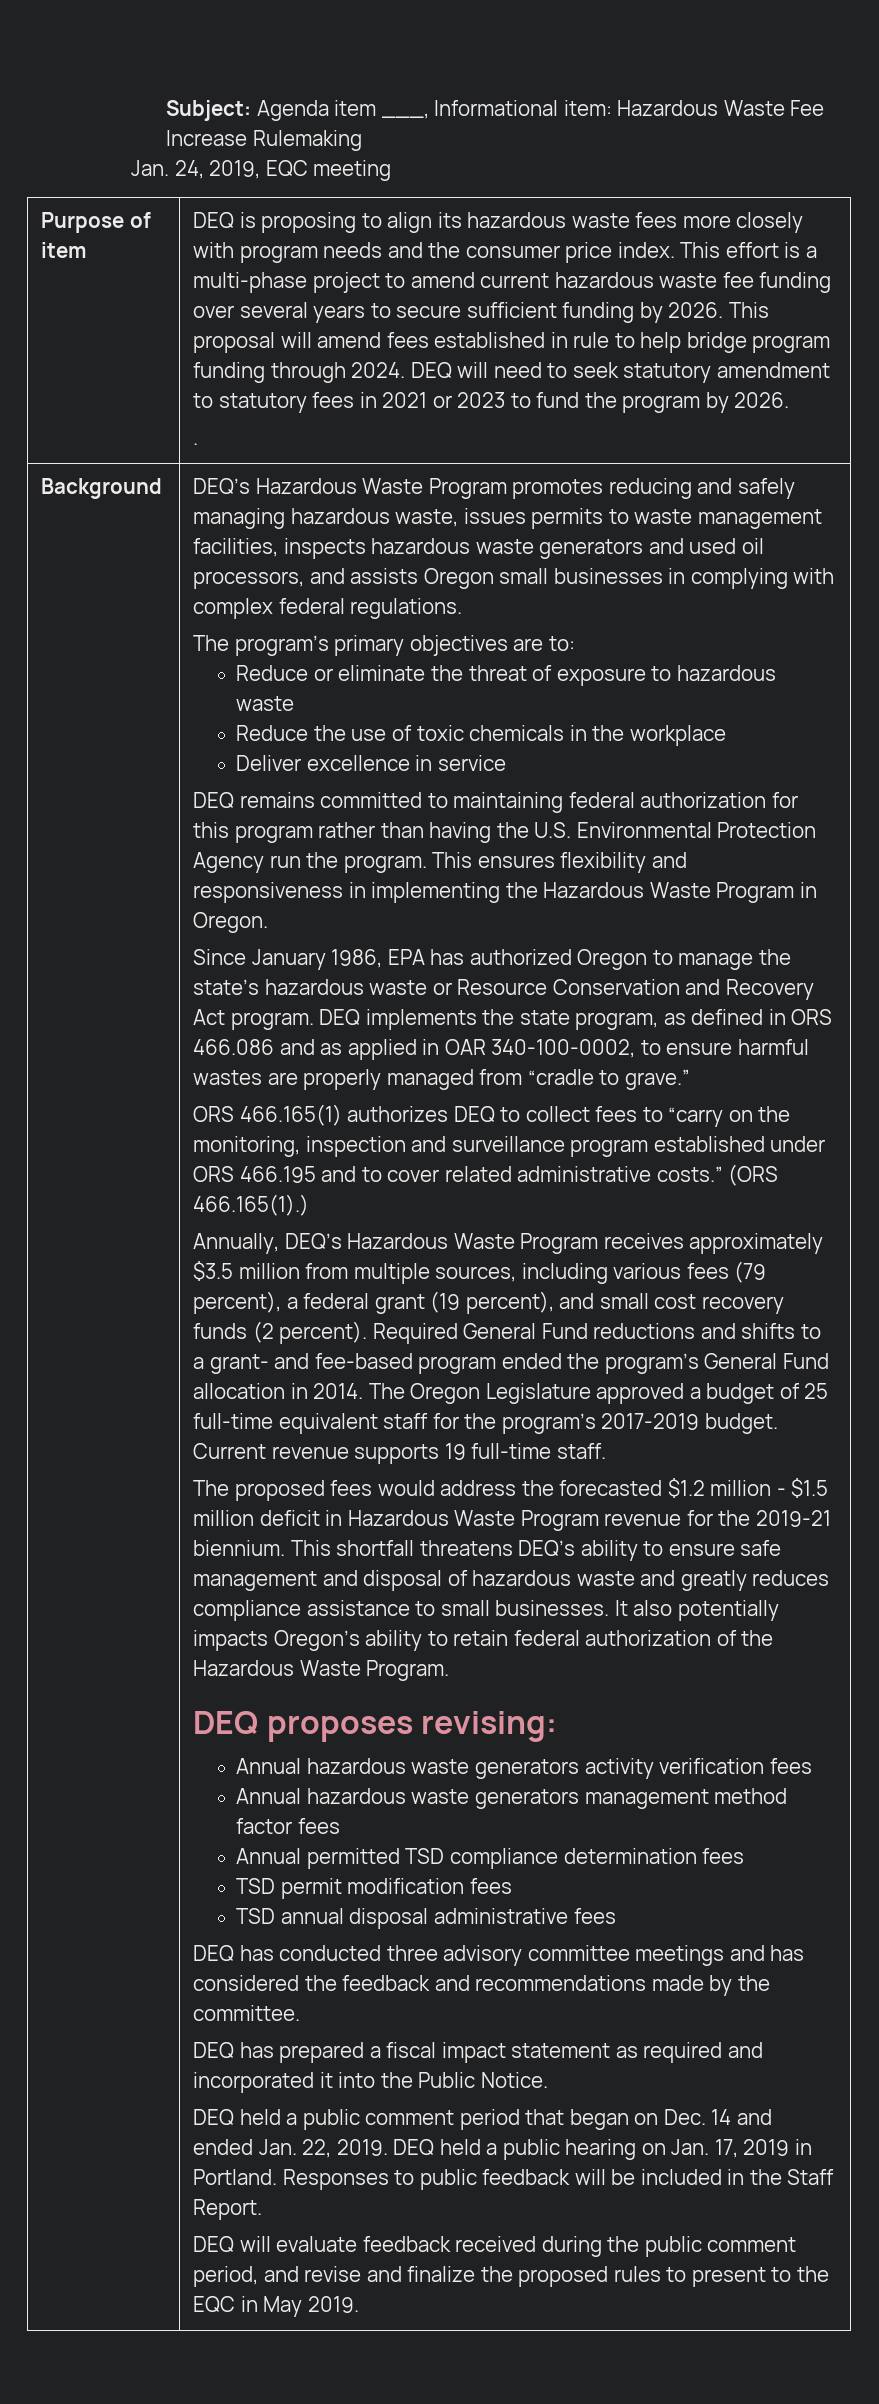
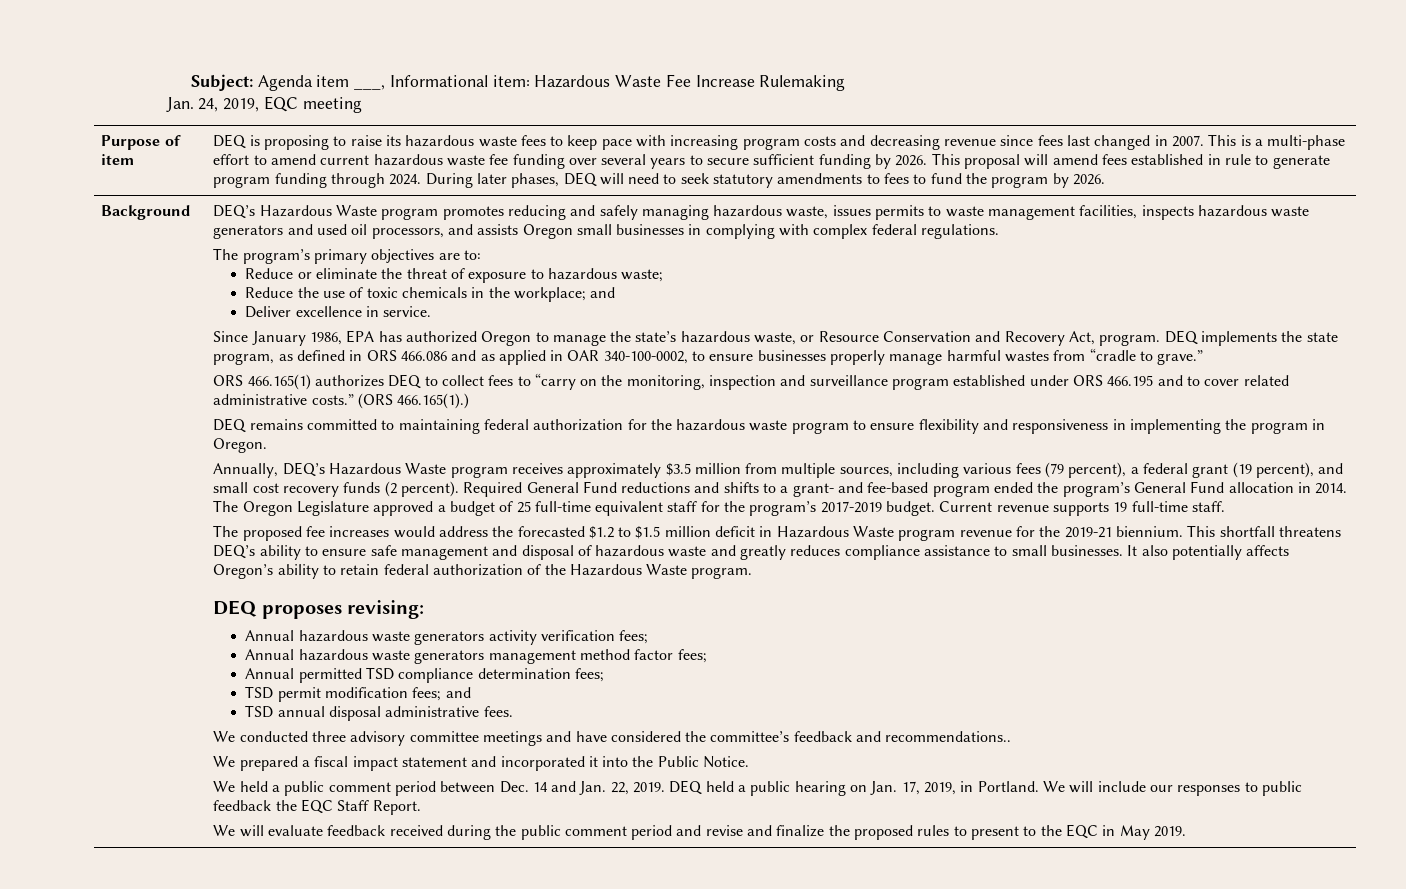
[387,212,433,233] align -> [350,135,382,146] raise
[682,212,804,233] [192,242,779,263] more closely with program needs and the consumer price index. This effort -> [550,134,1237,150] to keep pace with increasing program costs and decreasing revenue since fees last changed in 2007. This
[312,272,380,293] project -> [213,154,250,165] effort
[640,332,747,353] help bridge -> [1272,155,1330,169] generate
(406, 370) none -> [425,173,560,188] During later phases,
[716,362,830,378] [192,392,506,413] amendment to statutory fees in 2021 or 2023 -> [777,173,910,184] amendments to fees
[192,443,198,445] // . -> (1105, 179) none
[428,478,507,499] Program -> [381,208,439,220] program
[236,696,295,711] waste -> [621,269,664,282] waste;
[629,725,726,746] workplace -> [513,287,616,302] workplace; and
[437,755,506,771] [192,792,798,813] [192,822,817,843] [192,852,687,873] [192,882,817,903] [192,912,268,933] service // DEQ remains committed to maintaining federal authorization for this program rather than having the U.S. Environmental Protection Agency run the program. This ensures flexibility and responsiveness in implementing the Hazardous Waste Program in Oregon. -> [383,306,432,317] service.
[369,980,428,995] waste -> [754,332,797,345] waste,
[192,1009,225,1025] Act -> [1069,331,1096,345] Act,
[737,1039,809,1055] [192,1069,474,1090] harmful wastes are properly managed -> [757,350,1050,365] businesses properly manage harmful wastes
(309, 1205) none -> [213,418,1325,434] [213,438,268,453] // DEQ remains committed to maintaining federal authorization for the hazardous waste program to ensure flexibility and responsiveness in implementing the program in Oregon.
[520,1233,599,1254] Program -> [450,466,508,478] program
[330,1480,373,1496] fees -> [305,526,390,537] fee increases
[710,1480,786,1496] million - -> [618,527,632,537] to
[520,1510,599,1531] Program -> [898,529,956,541] program
[192,1630,268,1651] impacts -> [1246,545,1290,556] affects
[366,1660,450,1681] Program. -> [691,567,753,579] program.
[769,1758,812,1774] fees -> [619,630,649,644] fees;
[297,1818,340,1834] fees -> [677,649,707,663] fees;
[702,1848,745,1864] fees -> [575,668,605,682] fees;
[469,1878,512,1894] fees -> [412,687,471,701] fees; and
[573,1908,616,1924] [192,1945,274,1961] fees // DEQ has -> [483,706,513,717] [213,731,236,742] fees. // We
[770,1945,805,1961] has -> [575,731,607,742] have
(337, 1983) none -> [710,731,790,742] committee’s
[475,1975,770,1996] [192,2005,300,2021] [192,2042,274,2058] recommendations made by the committee. // DEQ has -> [885,731,1012,742] [213,756,236,767] recommendations.. // We
[615,2042,723,2063] as required -> (467, 762) none
[192,2109,234,2125] DEQ -> [213,781,236,792] We
[525,2109,659,2130] that began on -> [440,781,496,793] between
[192,2139,253,2155] ended -> (577, 786) none
[743,2139,790,2156] 2019 -> [923,782,956,795] 2019,
[282,2169,782,2190] Responses to public feedback will be included in the -> [1042,781,1302,796] [213,799,333,814] We will include our responses to public feedback the EQC
[192,2236,234,2252] DEQ -> [213,825,236,836] We
[192,2266,258,2287] period, -> [631,825,673,840] period

